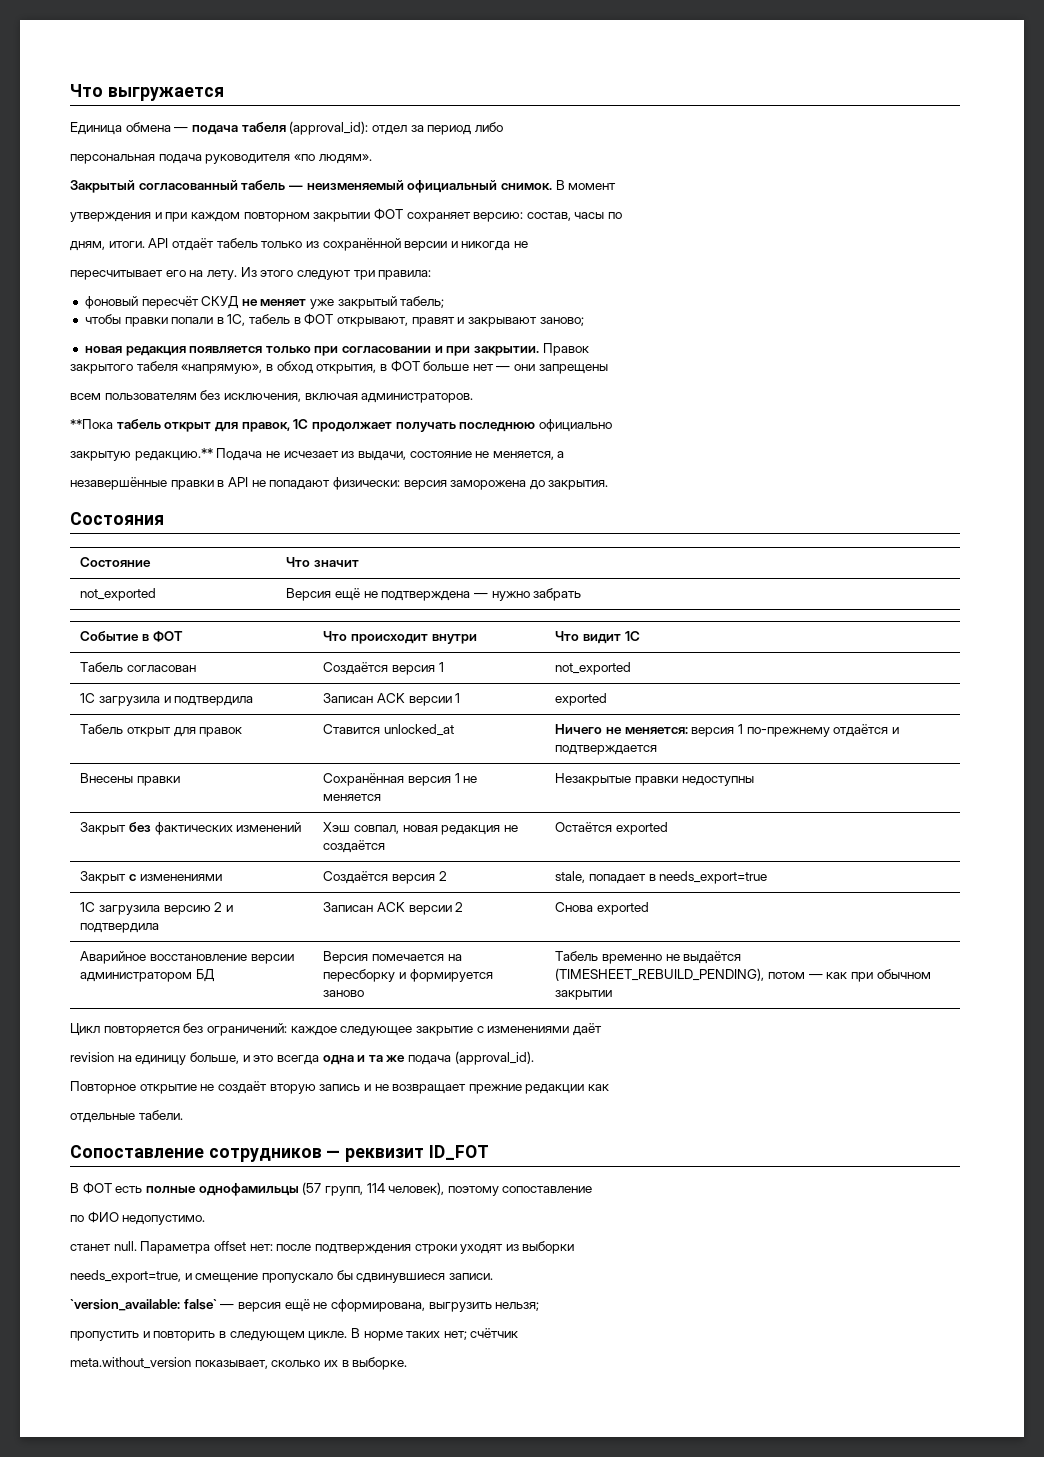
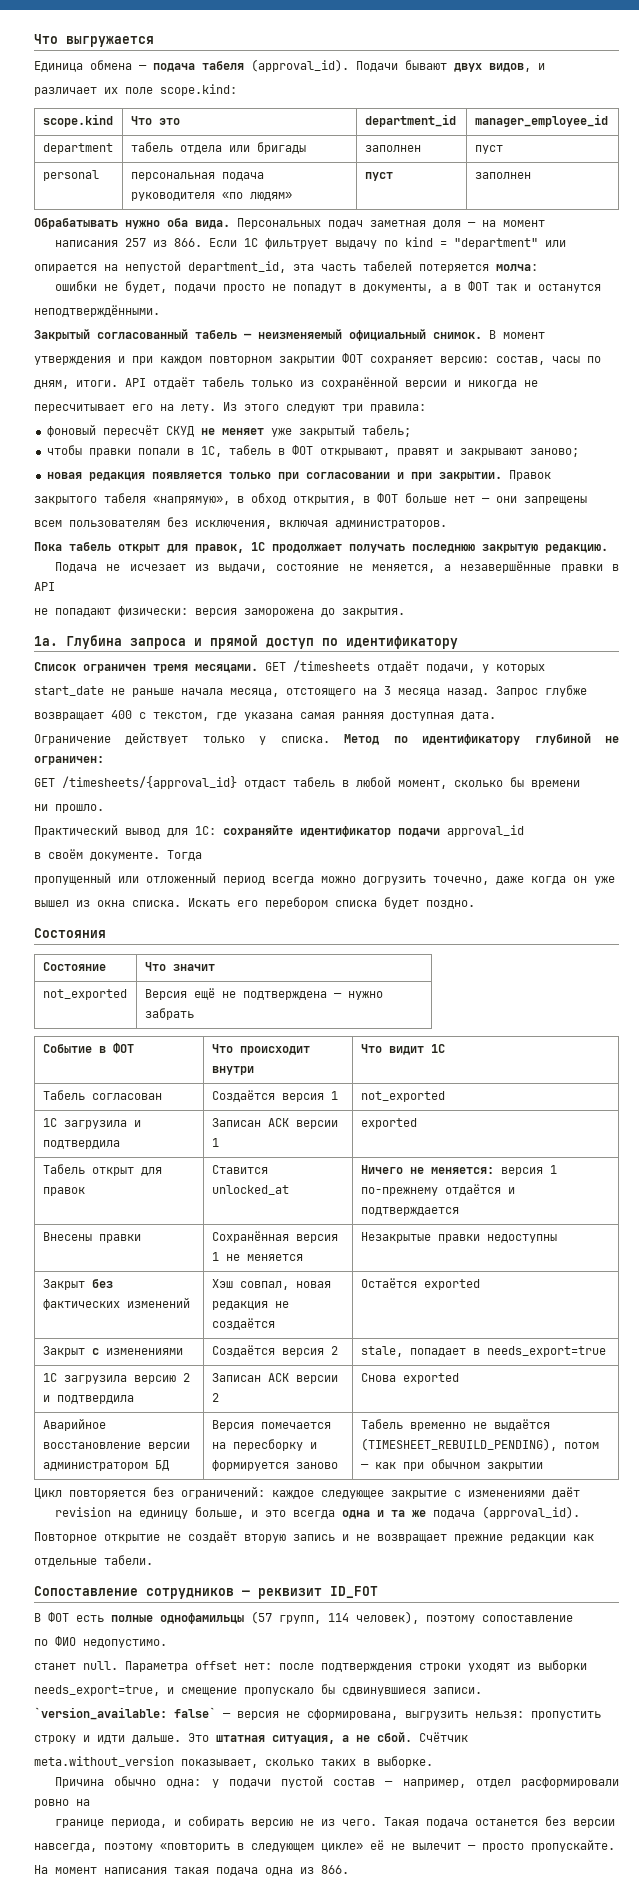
[289,121,503,135] [70,154,372,164] (approval_id): отдел за период либо // персональная подача руководителя «по людям». -> [251,59,545,72] [34,84,237,96] [42,114,113,127] [130,116,180,125] [364,114,456,127] [474,114,608,127] [42,143,113,154] [130,142,306,154] [364,145,421,152] [474,145,503,154] [42,170,99,181] [130,172,264,181] [130,192,292,201] [364,172,393,181] [474,172,531,179] [34,218,545,229] [55,237,567,249] [34,260,538,273] [55,281,602,293] [34,305,160,317] (approval_id). Подачи бывают двух видов, и // различает их поле scope.kind: // scope.kind | Что это | department_id | manager_employee_id // department | табель отдела или бригады | заполнен | пуст // personal | персональная подача руководителя «по людям» | пуст | заполнен // Обрабатывать нужно оба вида. Персональных подач заметная доля — на момент // написания 257 из 866. Если 1С фильтрует выдачу по kind = "department" или // опирается на непустой department_id, эта часть табелей потеряется молча: // ошибки не будет, подачи просто не попадут в документы, а в ФОТ так и останутся // неподтверждёнными.
[70,419,113,429] **Пока -> [34,542,62,551] Пока
[538,419,612,432] [70,448,213,461] официально // закрытую редакцию.** -> [482,544,608,553] закрытую редакцию. //
(565, 454) // -> (452, 567) none
(248, 482) none -> (55, 586) //
(609, 485) none -> [34,635,458,649] [34,660,545,673] [34,685,587,697] [34,710,496,721] [34,732,620,745] [34,756,104,765] [34,776,580,789] [34,804,104,813] [34,824,524,837] [34,849,202,861] [34,872,615,885] [34,897,475,909] // 1a. Глубина запроса и прямой доступ по идентификатору // Список ограничен тремя месяцами. GET /timesheets отдаёт подачи, у которых // start_date не раньше начала месяца, отстоящего на 3 месяца назад. Запрос глубже // возвращает 400 с текстом, где указана самая ранняя доступная дата. // Ограничение действует только у списка. Метод по идентификатору глубиной не ограничен: // GET /timesheets/{approval_id} отдаст табель в любой момент, сколько бы времени // ни прошло. // Практический вывод для 1С: сохраняйте идентификатор подачи approval_id // в своём документе. Тогда // пропущенный или отложенный период всегда можно догрузить точечно, даже когда он уже // вышел из окна списка. Искать его перебором списка будет поздно.
[284,1299,310,1312] ещё -> (279, 1715) none
[495,1302,540,1311] [70,1328,519,1341] нельзя; // пропустить и повторить в следующем цикле. В норме таких нет; счётчик -> [475,1711,601,1720] [34,1732,468,1744] нельзя: пропустить // строку и идти дальше. Это штатная ситуация, а не сбой. Счётчик
[323,1360,338,1367] их -> [321,1759,356,1766] таких
(408, 1363) none -> [55,1775,619,1788] [34,1799,90,1808] [55,1816,616,1828] [34,1839,615,1852] [34,1865,349,1876] // Причина обычно одна: у подачи пустой состав — например, отдел расформировали ровно на // границе периода, и собирать версию не из чего. Такая подача останется без версии // навсегда, поэтому «повторить в следующем цикле» её не вылечит — просто пропускайте. // На момент написания такая подача одна из 866.

